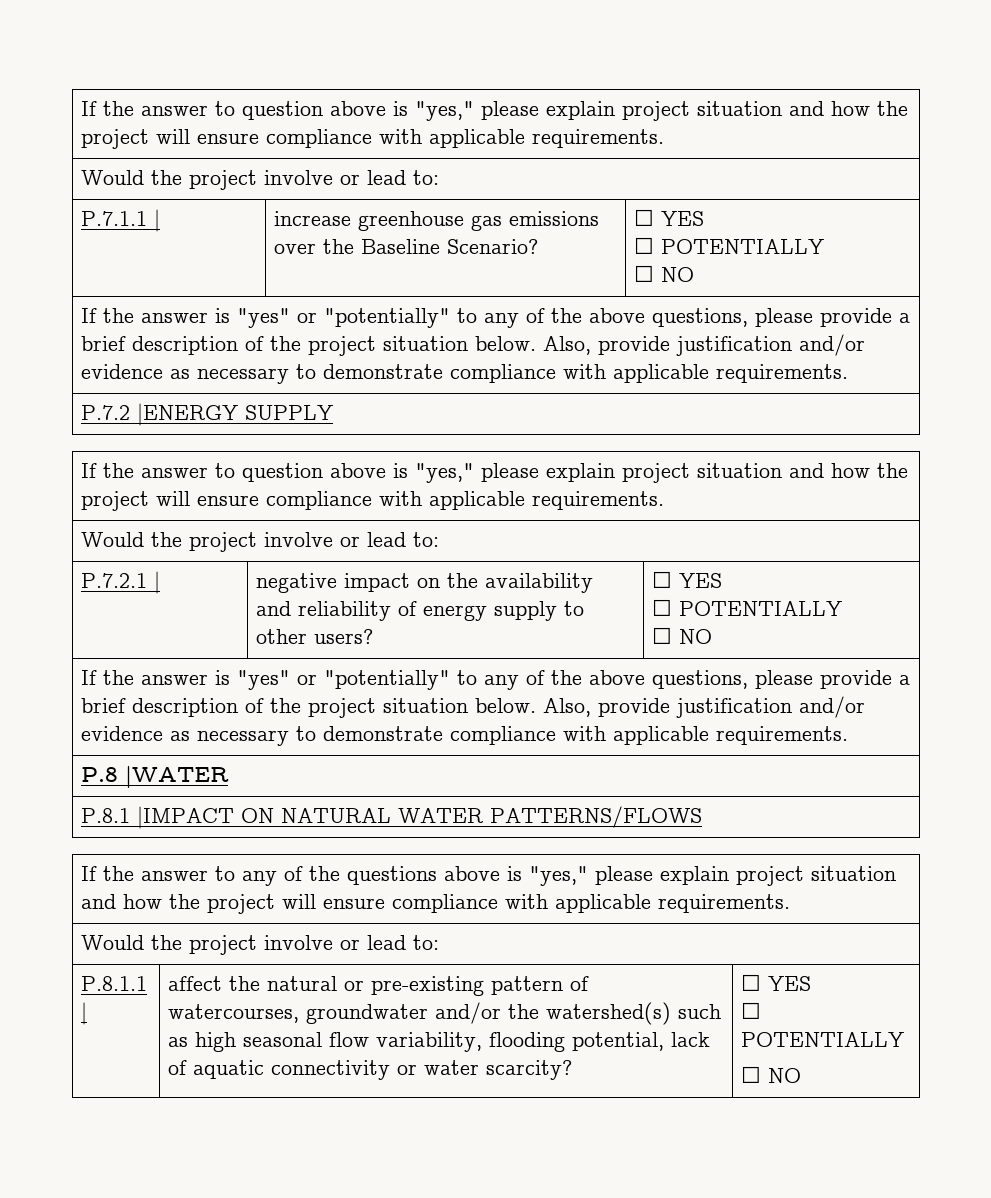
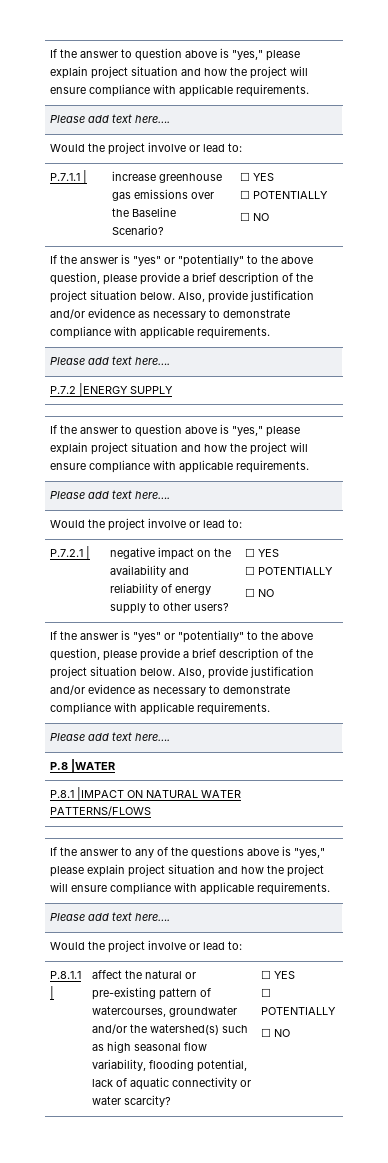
(665, 138) none -> [50,114,171,123] // Please add text here….
[484,308,749,328] any of the above questions, -> [261,255,314,264] [50,272,101,285] the above question,
(849, 373) none -> [50,356,171,365] // Please add text here….
(665, 500) none -> [50,490,171,499] // Please add text here….
[484,670,749,690] any of the above questions, -> [261,631,314,640] [50,648,101,661] the above question,
(849, 735) none -> [50,732,171,741] // Please add text here….
(791, 903) none -> [50,912,171,921] // Please add text here….

